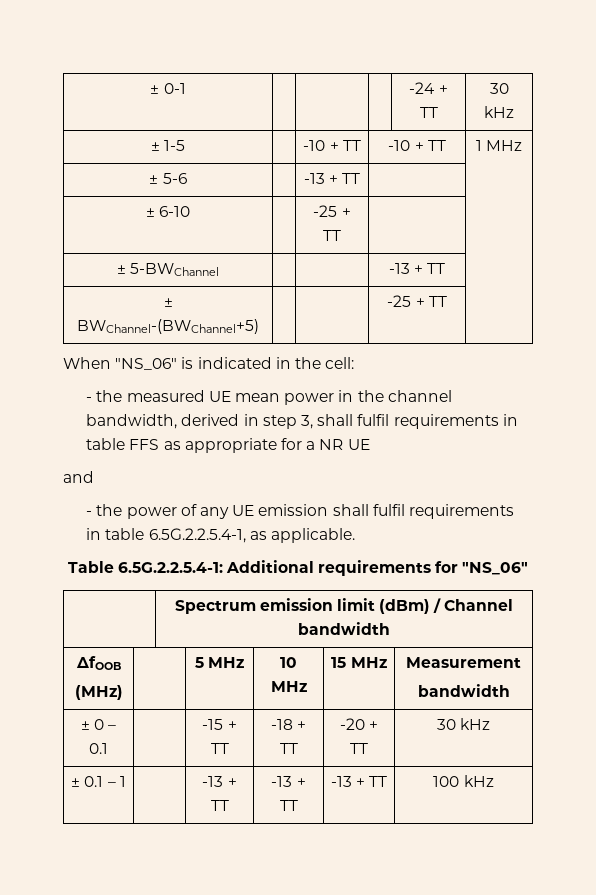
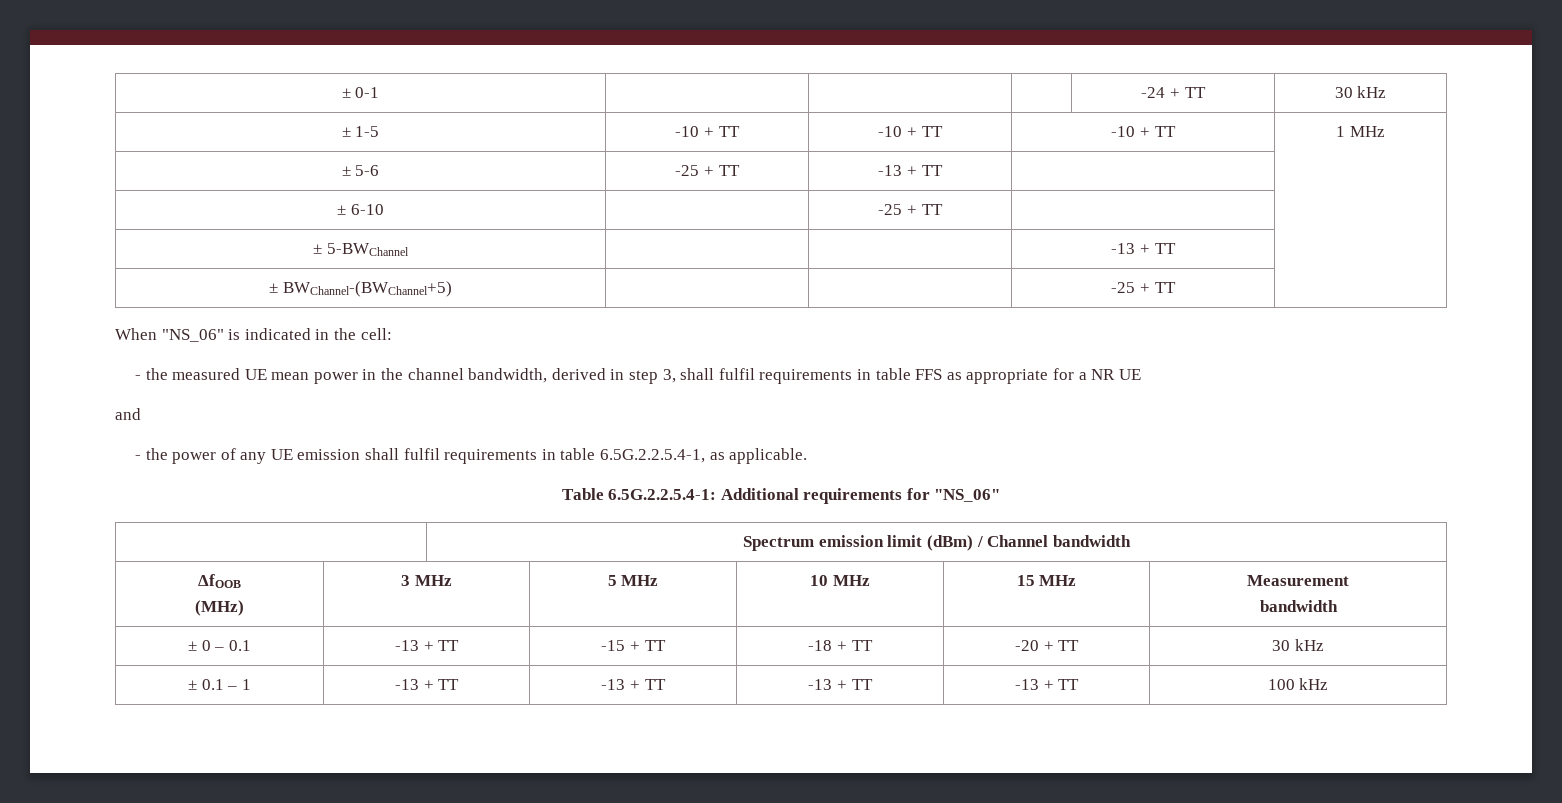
(186, 145) none -> [675,126,740,137] -10 + TT
(187, 178) none -> [675,165,740,176] -25 + TT
(123, 692) none -> [401,575,452,586] 3 MHz
(108, 748) none -> [394,640,460,651] -13 + TT
(126, 781) none -> [394,679,460,690] -13 + TT

